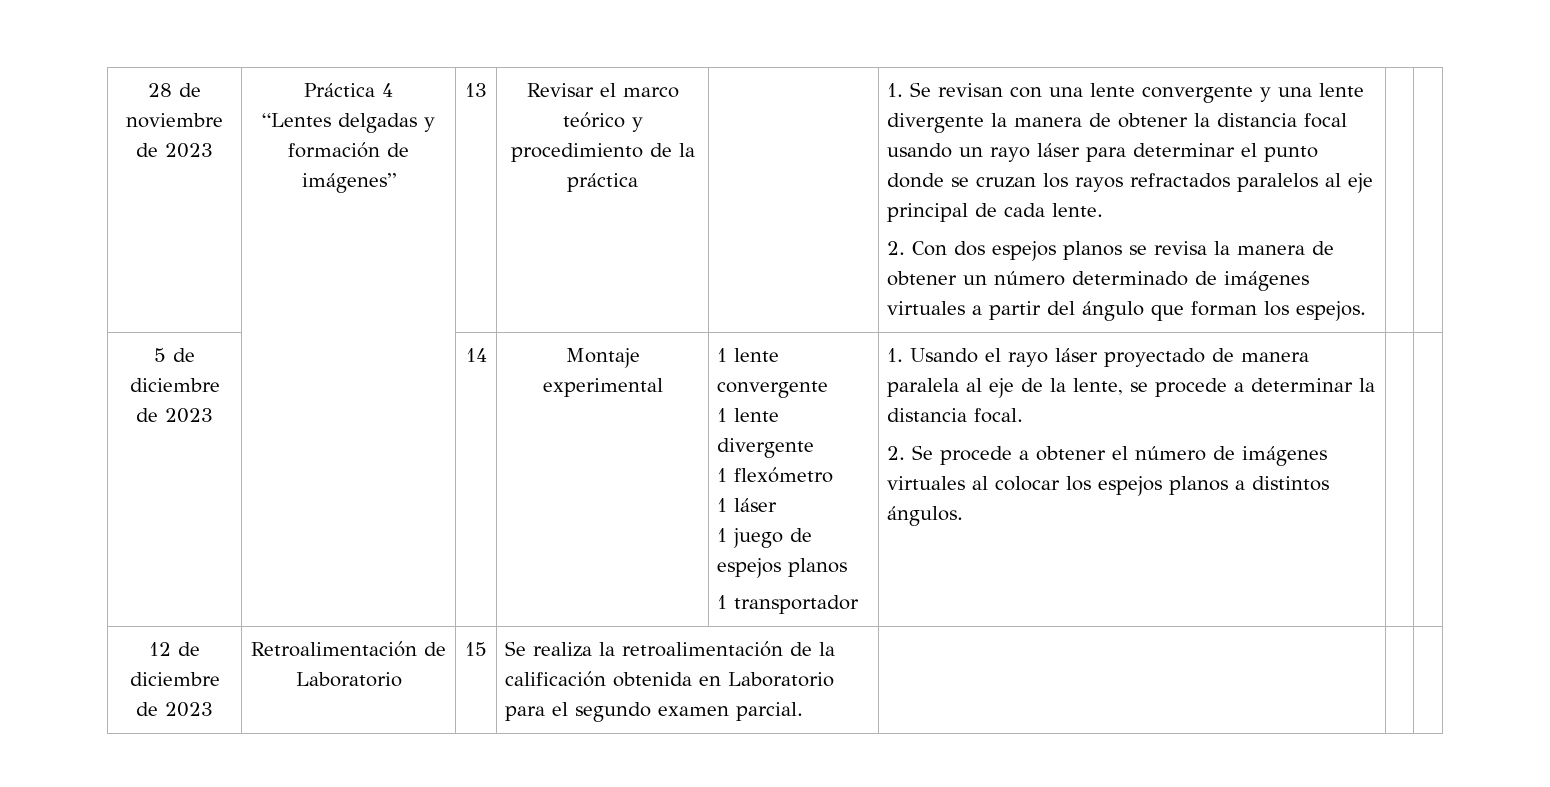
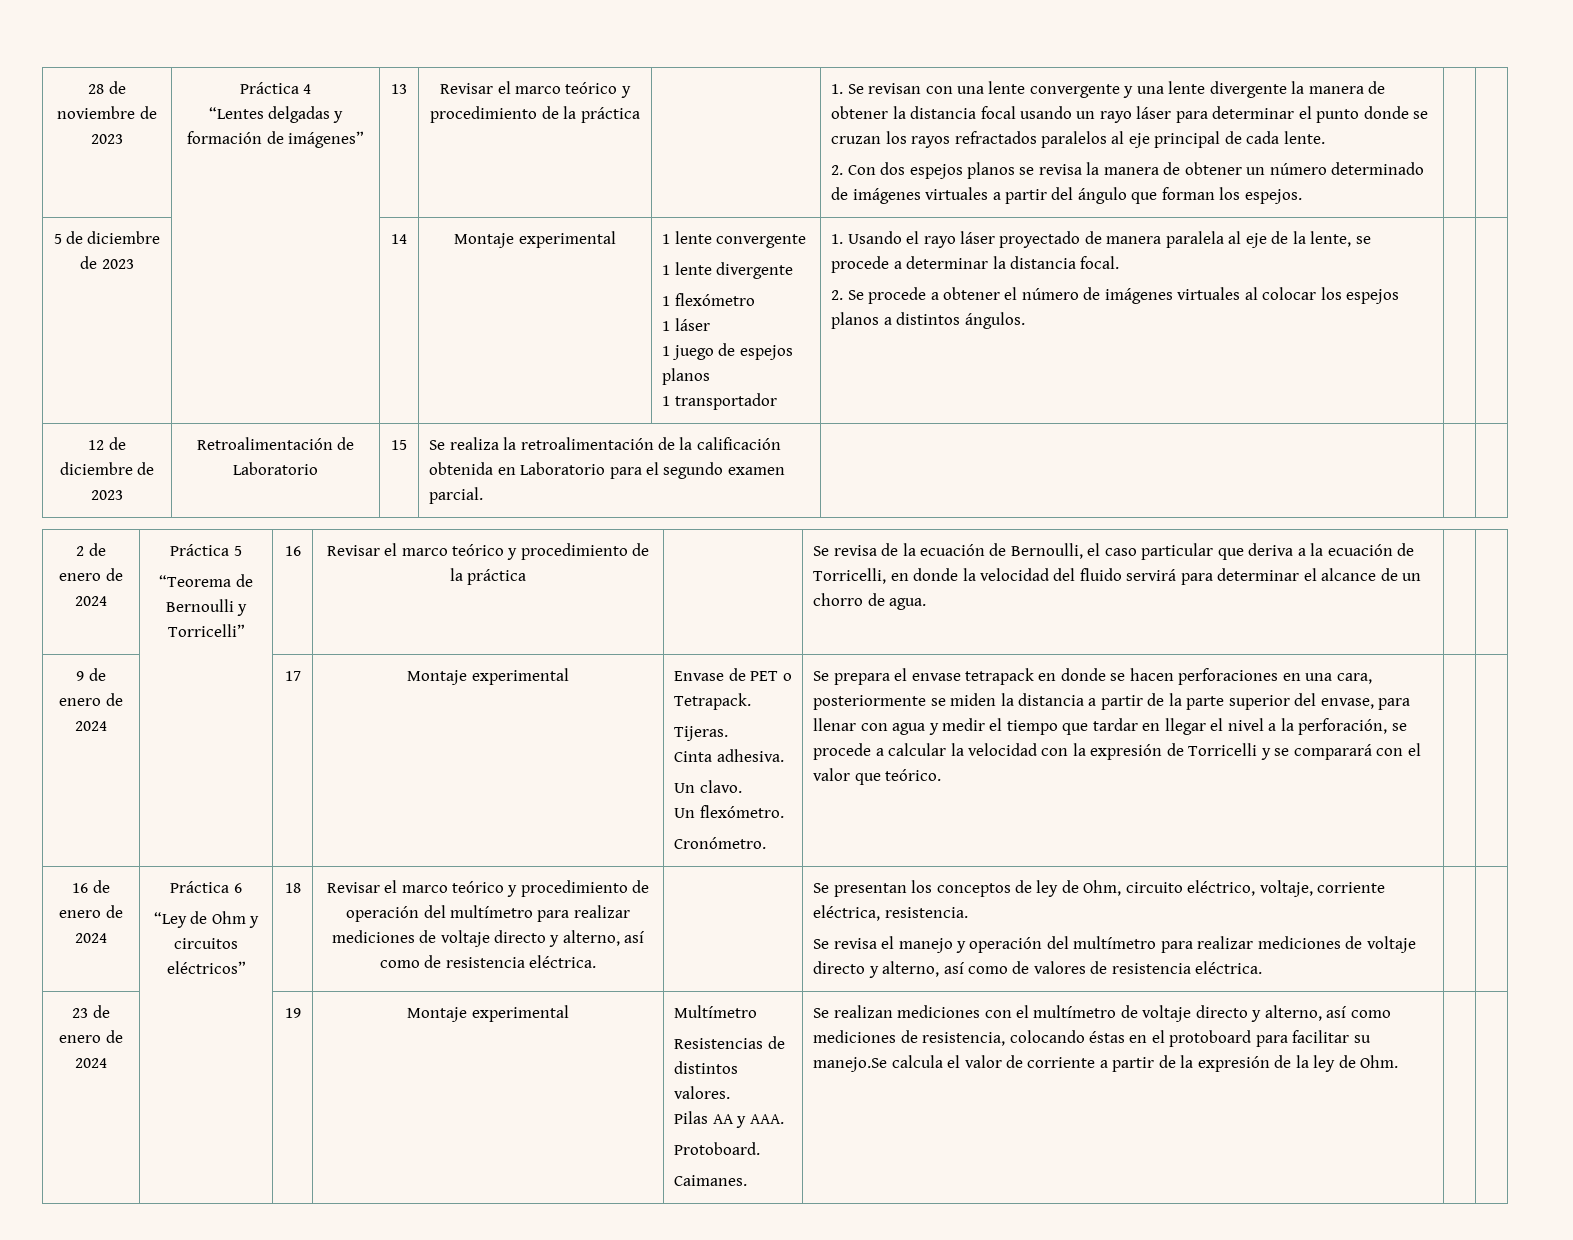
(803, 711) none -> [76,543,106,556] [59,568,123,581] [75,596,107,606] [170,544,242,556] [159,574,253,587] [165,599,248,616] [167,624,245,637] [284,546,301,556] [326,543,650,560] [449,568,527,585] [813,543,1415,560] [813,568,1422,585] [813,593,927,610] [76,668,106,681] [59,693,123,706] [75,721,107,731] [284,671,301,681] [407,668,569,685] [674,668,792,681] [674,693,752,710] [674,726,729,741] [674,749,784,762] [674,780,742,793] [674,805,784,818] [674,837,767,849] [813,668,1372,685] [813,693,1411,710] [813,718,1407,735] [813,743,1421,760] [813,768,942,785] [72,880,110,893] [59,905,123,918] [75,933,107,943] [170,881,242,893] [153,911,260,928] [174,938,238,949] [166,961,246,974] [284,883,301,893] [326,880,650,897] [346,905,630,922] [331,930,646,947] [379,955,597,968] [813,880,1386,897] [813,905,968,921] [813,936,1416,953] [813,961,1263,978] [72,1005,110,1018] [59,1030,123,1043] [75,1058,107,1068] [284,1008,301,1018] [407,1005,569,1022] [674,1005,758,1018] [674,1036,785,1049] [674,1061,739,1074] [674,1086,731,1099] [674,1111,784,1128] [674,1142,761,1155] [674,1175,748,1186] [813,1005,1391,1022] [813,1030,1371,1047] [813,1055,1399,1072] // 2 de enero de 2024 | Práctica 5 // “Teorema de Bernoulli y Torricelli” | 16 | Revisar el marco teórico y procedimiento de la práctica | | Se revisa de la ecuación de Bernoulli, el caso particular que deriva a la ecuación de Torricelli, en donde la velocidad del fluido servirá para determinar el alcance de un chorro de agua. | | // 9 de enero de 2024 | | 17 | Montaje experimental | Envase de PET o Tetrapack. // Tijeras. // Cinta adhesiva. // Un clavo. // Un flexómetro. // Cronómetro. | Se prepara el envase tetrapack en donde se hacen perforaciones en una cara, posteriormente se miden la distancia a partir de la parte superior del envase, para llenar con agua y medir el tiempo que tardar en llegar el nivel a la perforación, se procede a calcular la velocidad con la expresión de Torricelli y se comparará con el valor que teórico. | | // 16 de enero de 2024 | Práctica 6 // “Ley de Ohm y circuitos eléctricos” | 18 | Revisar el marco teórico y procedimiento de operación del multímetro para realizar mediciones de voltaje directo y alterno, así como de resistencia eléctrica. | | Se presentan los conceptos de ley de Ohm, circuito eléctrico, voltaje, corriente eléctrica, resistencia. // Se revisa el manejo y operación del multímetro para realizar mediciones de voltaje directo y alterno, así como de valores de resistencia eléctrica. | | // 23 de enero de 2024 | | 19 | Montaje experimental | Multímetro // Resistencias de distintos valores. // Pilas AA y AAA. // Protoboard. // Caimanes. | Se realizan mediciones con el multímetro de voltaje directo y alterno, así como mediciones de resistencia, colocando éstas en el protoboard para facilitar su manejo.Se calcula el valor de corriente a partir de la expresión de la ley de Ohm. | |

